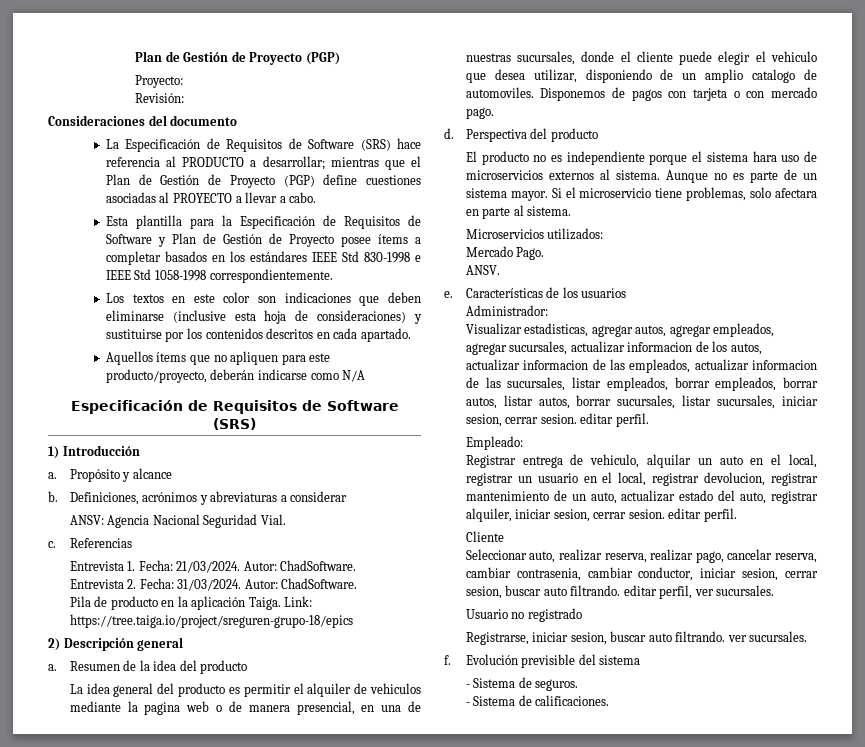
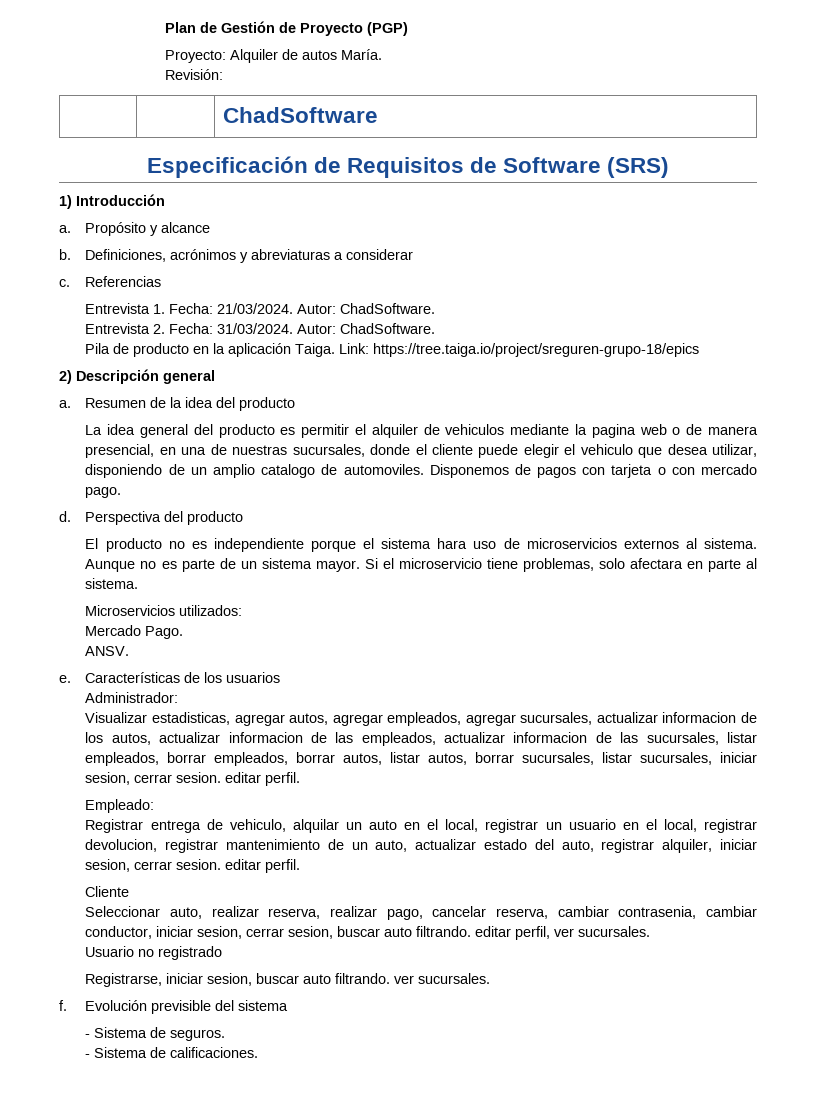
[135,93,185,103] [48,115,238,126] [105,138,421,152] [105,156,421,170] [105,174,421,188] [105,192,317,203] [105,215,421,229] [105,233,421,247] [105,251,422,265] [105,269,333,283] [105,292,421,306] [105,310,422,324] [105,328,411,342] [105,351,331,365] [105,369,366,383] // Revisión: // Consideraciones del documento // La Especificación de Requisitos de Software (SRS) hace referencia al PRODUCTO a desarrollar; mientras que el Plan de Gestión de Proyecto (PGP) define cuestiones asociadas al PROYECTO a llevar a cabo. // Esta plantilla para la Especificación de Requisitos de Software y Plan de Gestión de Proyecto posee ítems a completar basados en los estándares IEEE Std 830-1998 e IEEE Std 1058-1998 correspondientemente. // Los textos en este color son indicaciones que deben eliminarse (inclusive esta hoja de consideraciones) y sustituirse por los contenidos descritos en cada apartado. // Aquellos ítems que no apliquen para este producto/proyecto, deberán indicarse como N/A -> [229,49,382,63] [164,69,223,80] [222,107,378,123] Alquiler de autos María. // Revisión: // | | ChadSoftware
[69,514,286,528] // ANSV: Agencia Nacional Seguridad Vial. -> (414, 254) none

